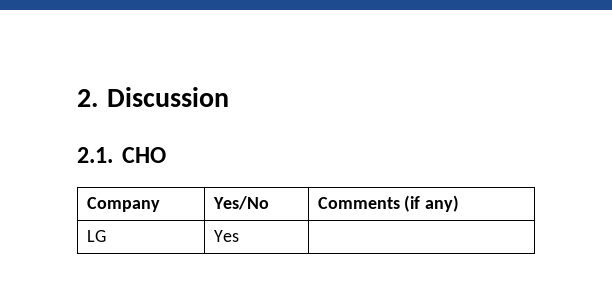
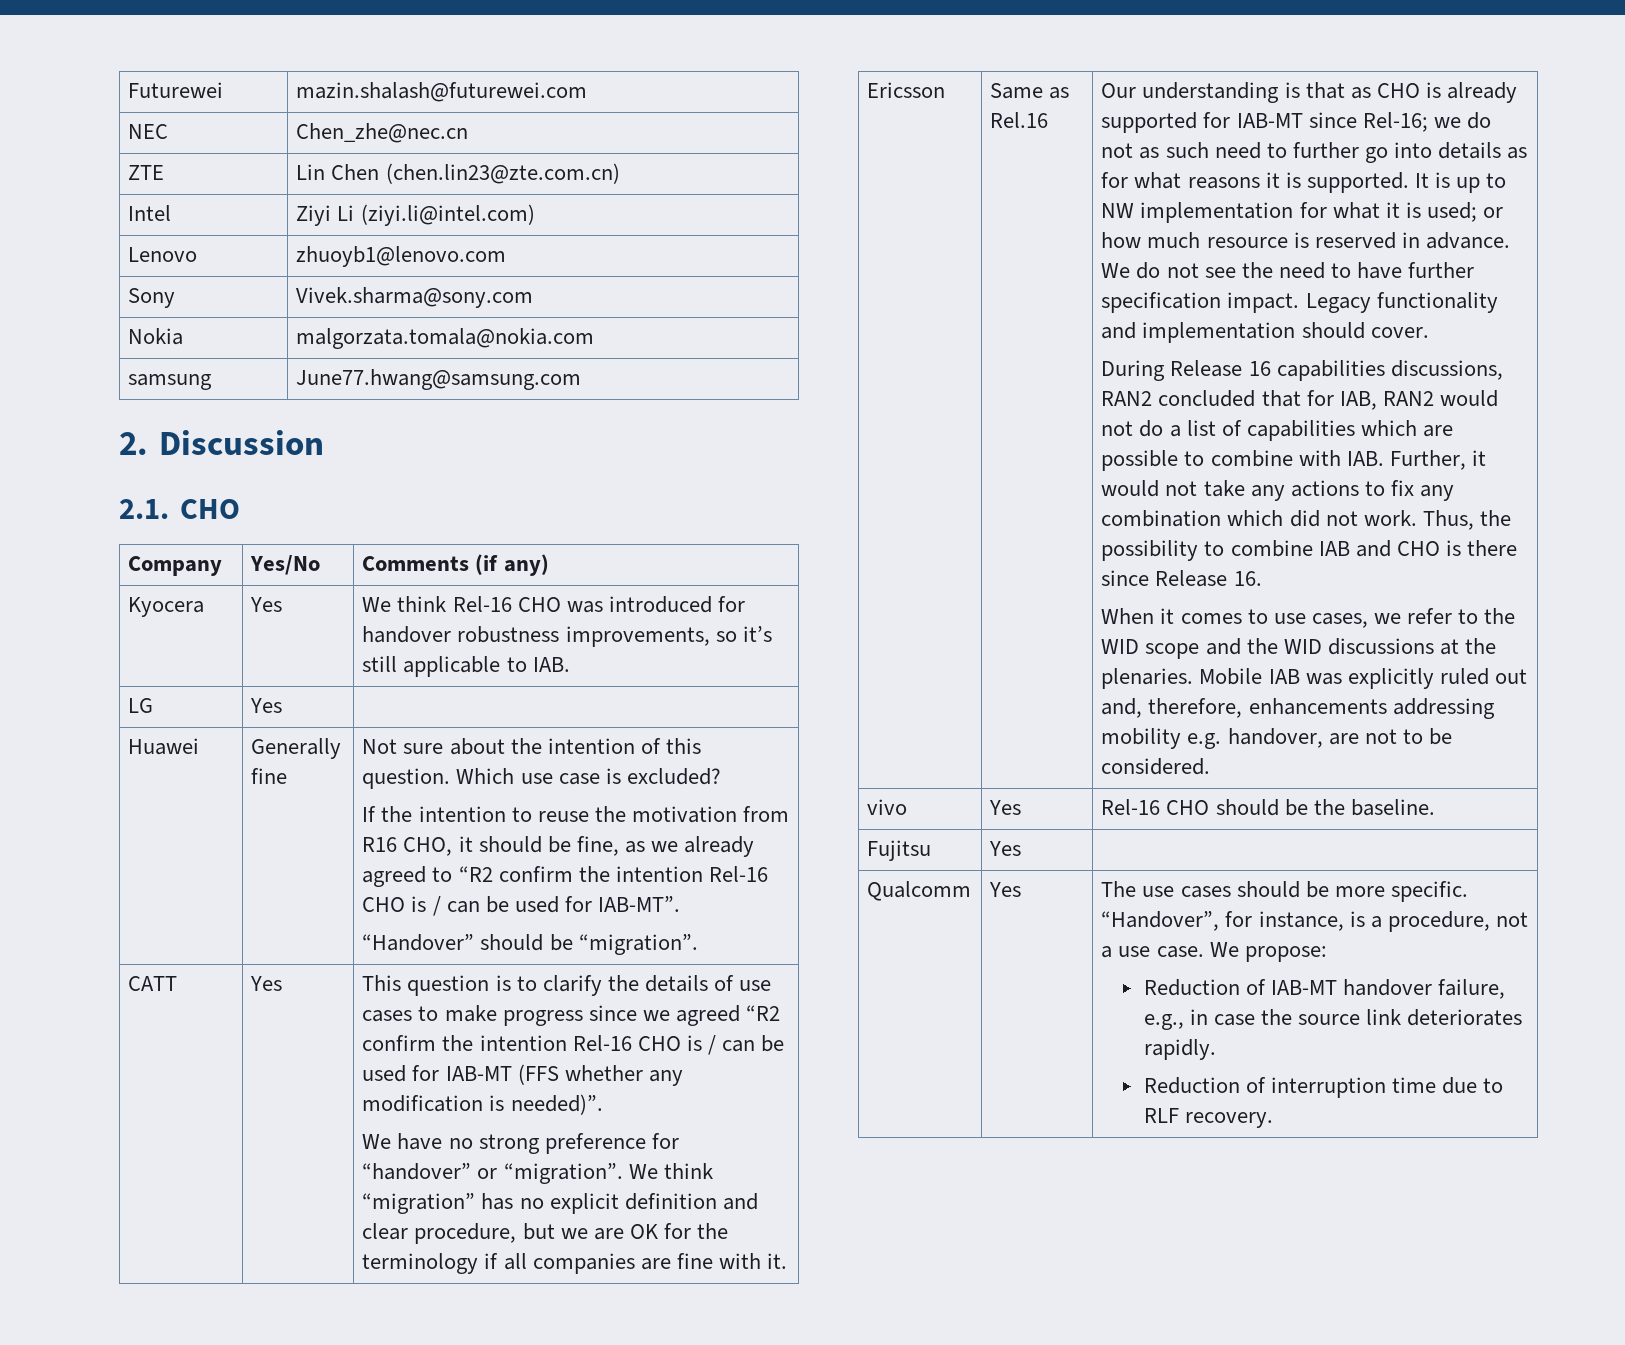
(77, 98) none -> [128,82,224,98] [296,82,588,102] [128,124,169,139] [296,123,469,143] [128,165,165,180] [296,163,620,184] [128,205,172,221] [296,204,535,226] [128,247,198,262] [296,246,507,267] [128,288,176,308] [296,287,534,308] [128,328,184,345] [296,328,595,349] [128,374,213,390] [296,369,582,390] Futurewei | mazin.shalash@futurewei.com // NEC | Chen_zhe@nec.cn // ZTE | Lin Chen (chen.lin23@zte.com.cn) // Intel | Ziyi Li (ziyi.li@intel.com) // Lenovo | zhuoyb1@lenovo.com // Sony | Vivek.sharma@sony.com // Nokia | malgorzata.tomala@nokia.com // samsung | June77.hwang@samsung.com //
[86,230,106,242] [213,230,239,242] LG | Yes | -> [128,597,205,617] [250,597,283,612] [362,596,745,613] [362,626,772,647] [362,656,570,677] [128,698,154,713] [250,698,283,713] [128,738,200,755] [251,738,342,759] [251,768,288,784] [362,738,701,755] [362,768,721,789] [362,806,789,823] [362,836,755,857] [362,866,768,887] [362,896,680,916] [362,934,698,955] [128,976,178,991] [250,976,283,991] [362,975,772,996] [362,1005,780,1026] [362,1035,785,1055] [362,1064,683,1086] [362,1094,603,1115] [362,1133,679,1154] [362,1163,713,1184] [362,1193,758,1214] [362,1223,728,1244] [362,1253,787,1274] [867,82,946,98] [990,83,1070,99] [990,112,1049,128] [1101,82,1517,103] [1101,112,1491,133] [1101,142,1528,163] [1101,172,1507,193] [1101,202,1503,223] [1101,232,1510,249] [1101,262,1475,279] [1101,292,1498,313] [1101,322,1429,343] [1101,360,1503,381] [1101,390,1498,410] [1101,420,1453,441] [1101,450,1486,471] [1101,480,1454,501] [1101,510,1511,530] [1101,540,1517,561] [1101,570,1262,587] [1101,608,1516,628] [1101,638,1496,659] [1101,668,1527,689] [1101,698,1495,719] [1101,728,1452,749] [1101,758,1211,775] [867,799,908,815] [989,800,1022,815] [1101,799,1435,816] [867,840,932,861] [989,841,1022,856] [867,881,972,901] [989,882,1022,897] [1101,881,1468,902] [1101,911,1528,932] [1101,942,1327,962] [1143,979,1505,999] [1143,1009,1523,1030] [1143,1039,1216,1060] [1143,1077,1503,1098] [1143,1108,1273,1128] Kyocera | Yes | We think Rel-16 CHO was introduced for handover robustness improvements, so it’s still applicable to IAB. // LG | Yes | // Huawei | Generally fine | Not sure about the intention of this question. Which use case is excluded? // If the intention to reuse the motivation from R16 CHO, it should be fine, as we already agreed to “R2 confirm the intention Rel-16 CHO is / can be used for IAB-MT”. // “Handover” should be “migration”. // CATT | Yes | This question is to clarify the details of use cases to make progress since we agreed “R2 confirm the intention Rel-16 CHO is / can be used for IAB-MT (FFS whether any modification is needed)”. // We have no strong preference for “handover” or “migration”. We think “migration” has no explicit definition and clear procedure, but we are OK for the terminology if all companies are fine with it. // Ericsson | Same as Rel.16 | Our understanding is that as CHO is already supported for IAB-MT since Rel-16; we do not as such need to further go into details as for what reasons it is supported. It is up to NW implementation for what it is used; or how much resource is reserved in advance. We do not see the need to have further specification impact. Legacy functionality and implementation should cover. // During Release 16 capabilities discussions, RAN2 concluded that for IAB, RAN2 would not do a list of capabilities which are possible to combine with IAB. Further, it would not take any actions to fix any combination which did not work. Thus, the possibility to combine IAB and CHO is there since Release 16. // When it comes to use cases, we refer to the WID scope and the WID discussions at the plenaries. Mobile IAB was explicitly ruled out and, therefore, enhancements addressing mobility e.g. handover, are not to be considered. // vivo | Yes | Rel-16 CHO should be the baseline. // Fujitsu | Yes | // Qualcomm | Yes | The use cases should be more specific. “Handover”, for instance, is a procedure, not a use case. We propose: // Reduction of IAB-MT handover failure, e.g., in case the source link deteriorates rapidly. // Reduction of interruption time due to RLF recovery.

